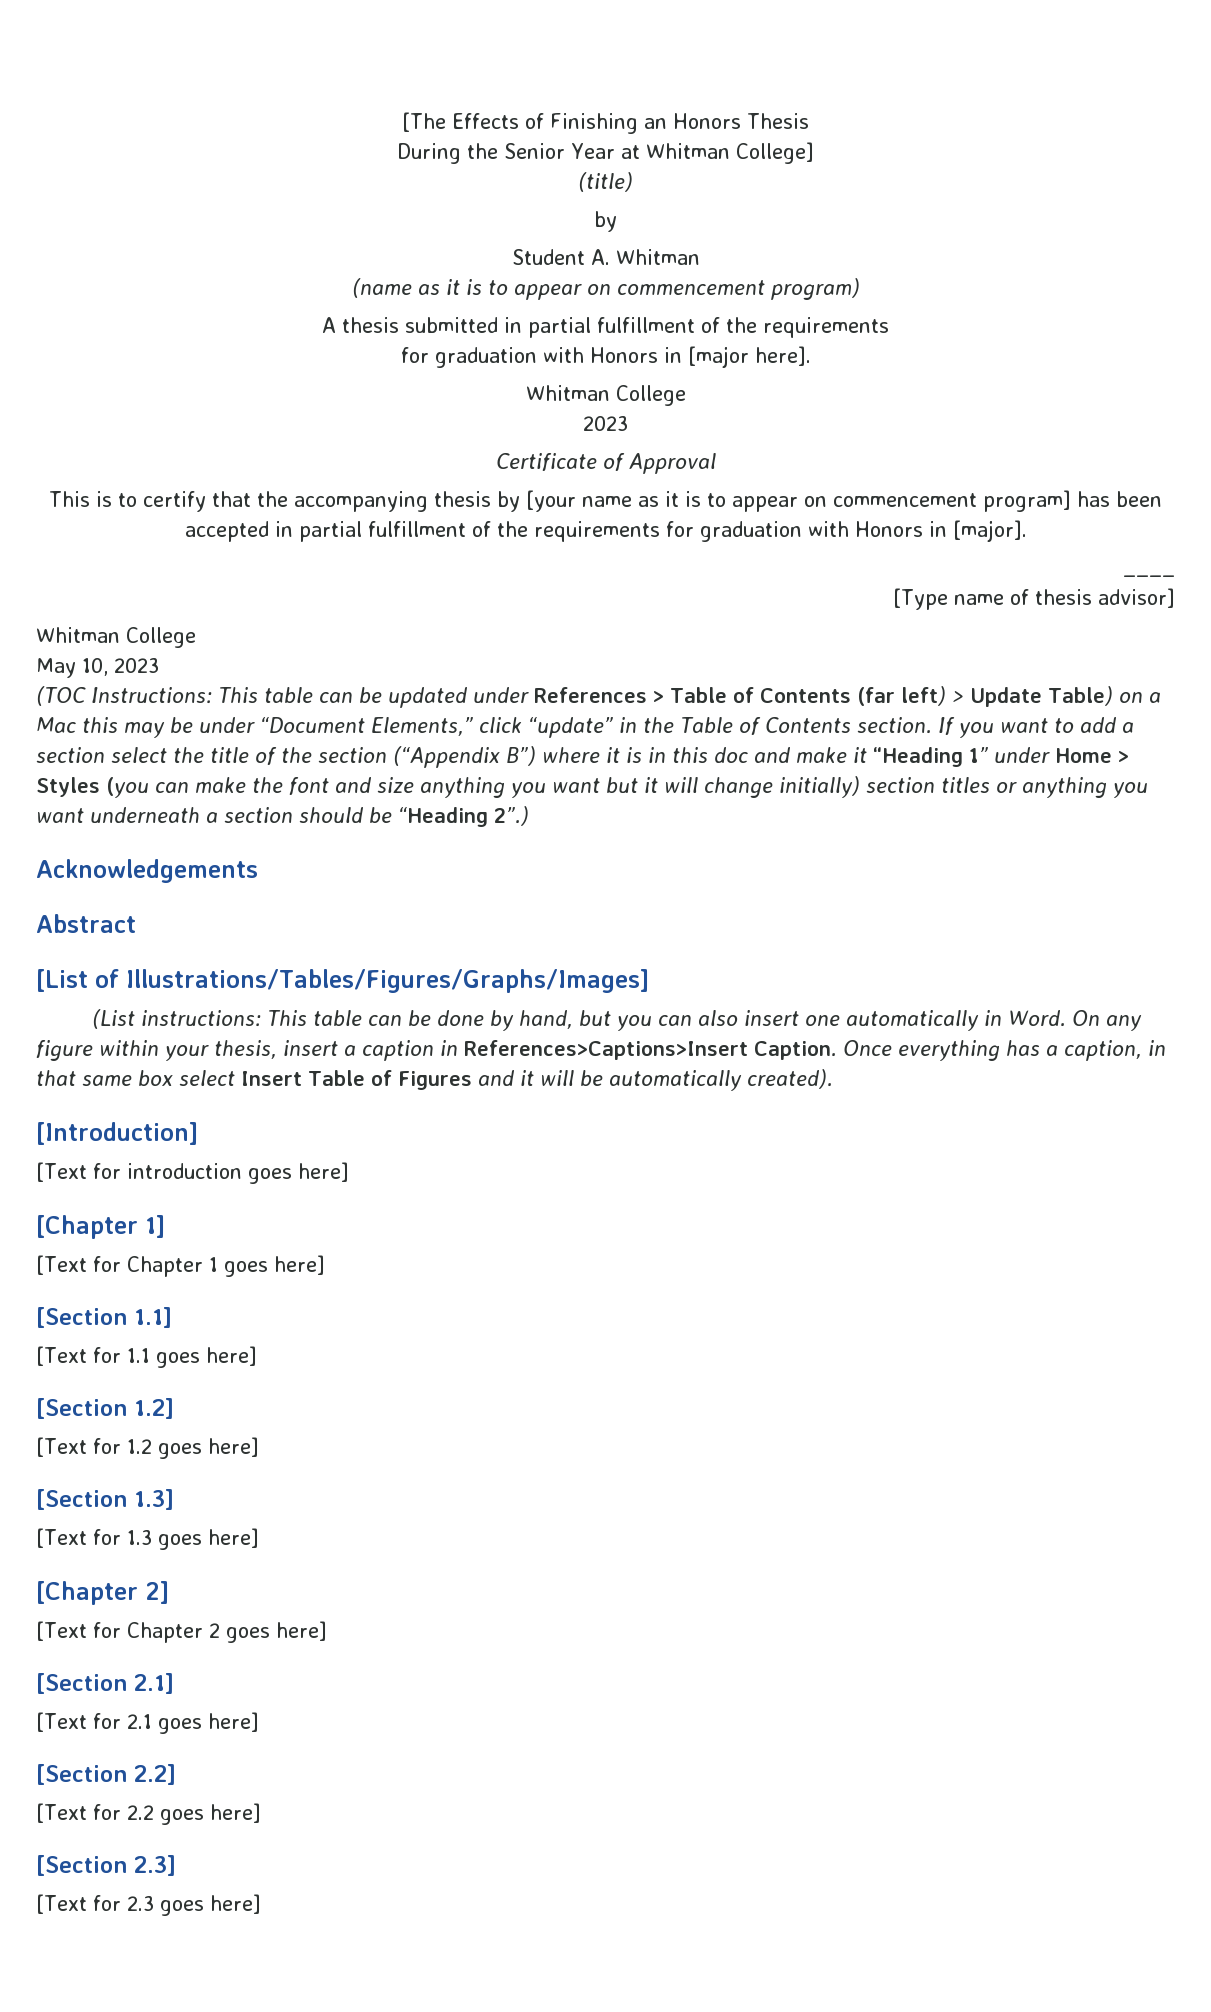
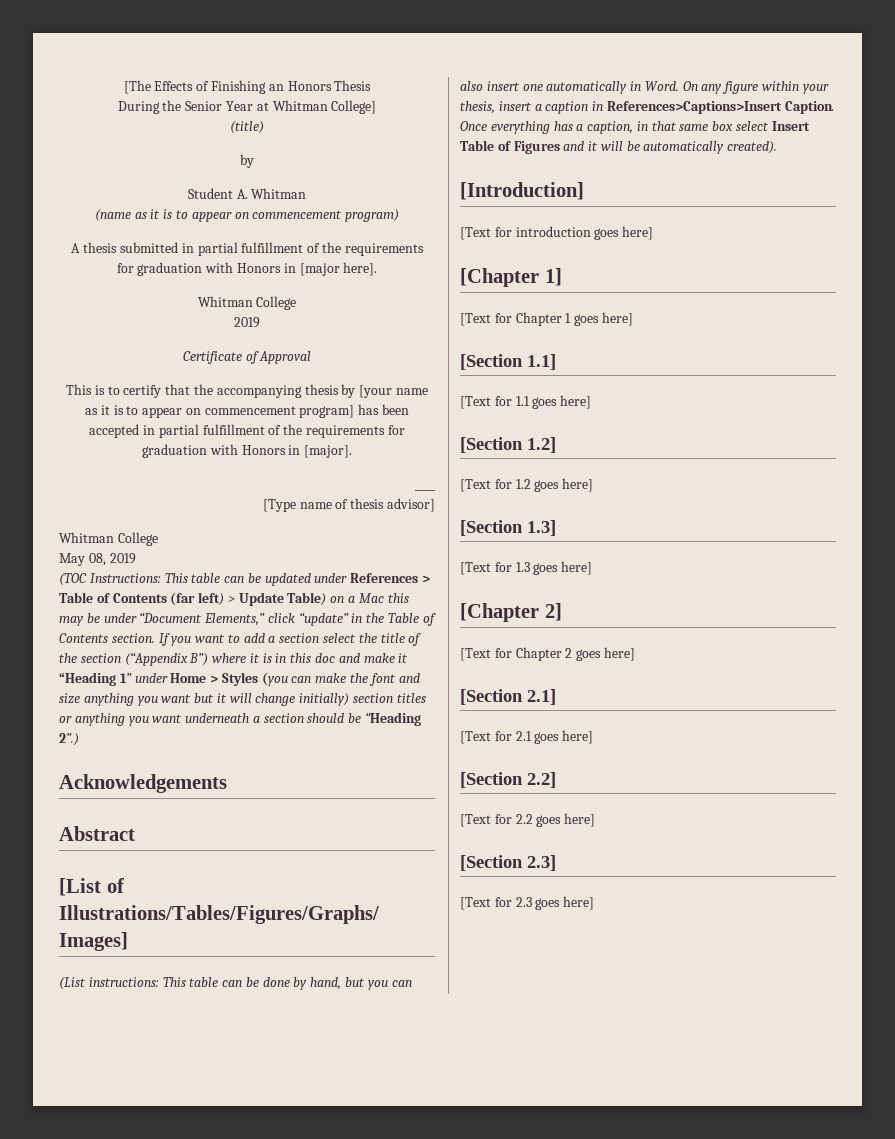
[583,416,628,431] 2023 -> [234,317,260,328] 2019
[82,658,159,676] 10, 2023 -> [88,553,136,566] 08, 2019

